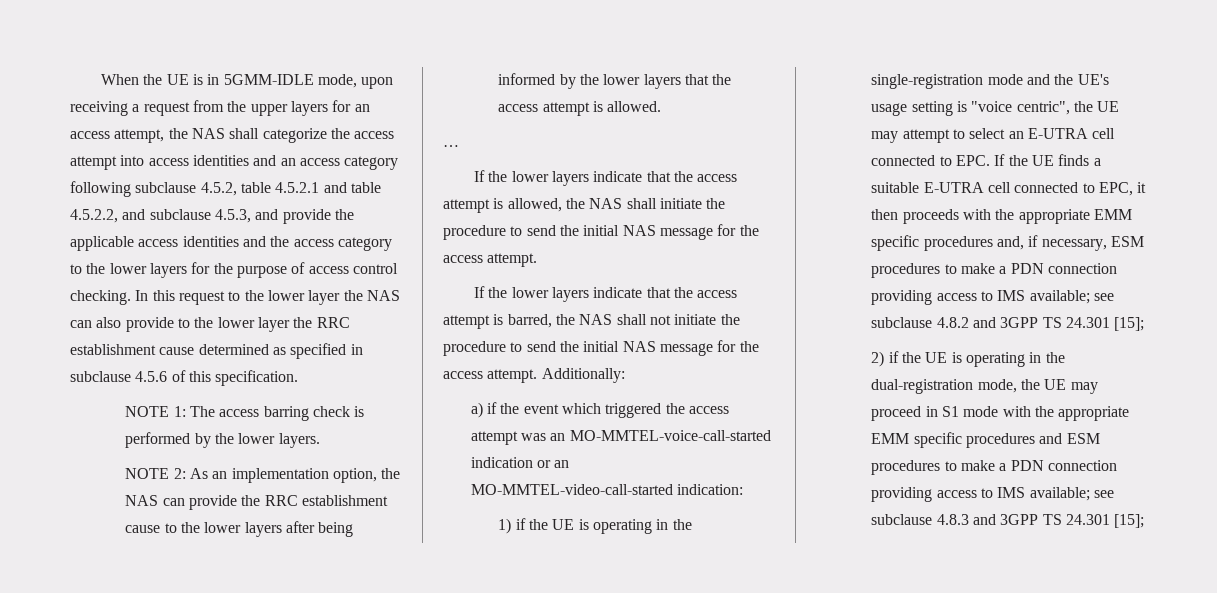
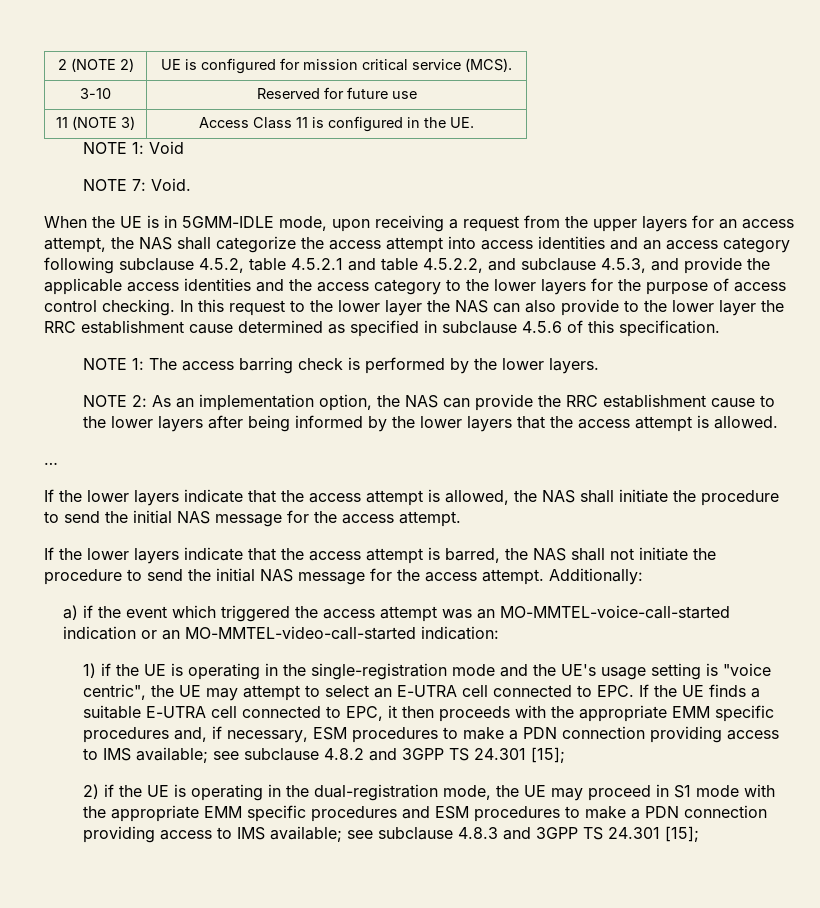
(101, 79) none -> [57,58,134,72] [161,58,512,74] [80,88,111,99] [256,87,417,99] [56,116,135,130] [199,116,474,132] [82,141,184,154] [82,178,191,191] 2 (NOTE 2) | UE is configured for mission critical service (MCS). // 3-10 | Reserved for future use // 11 (NOTE 3) | Access Class 11 is configured in the UE. // NOTE 1: Void // NOTE 7: Void. //

